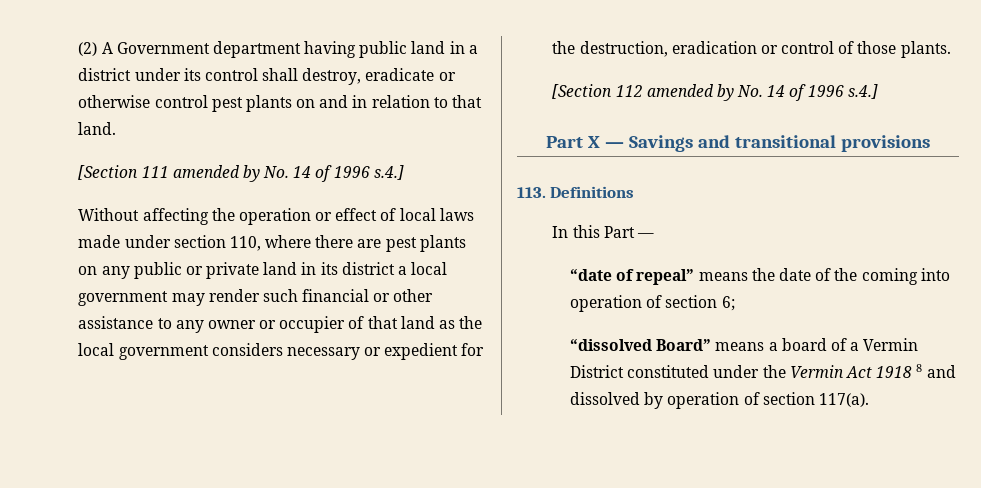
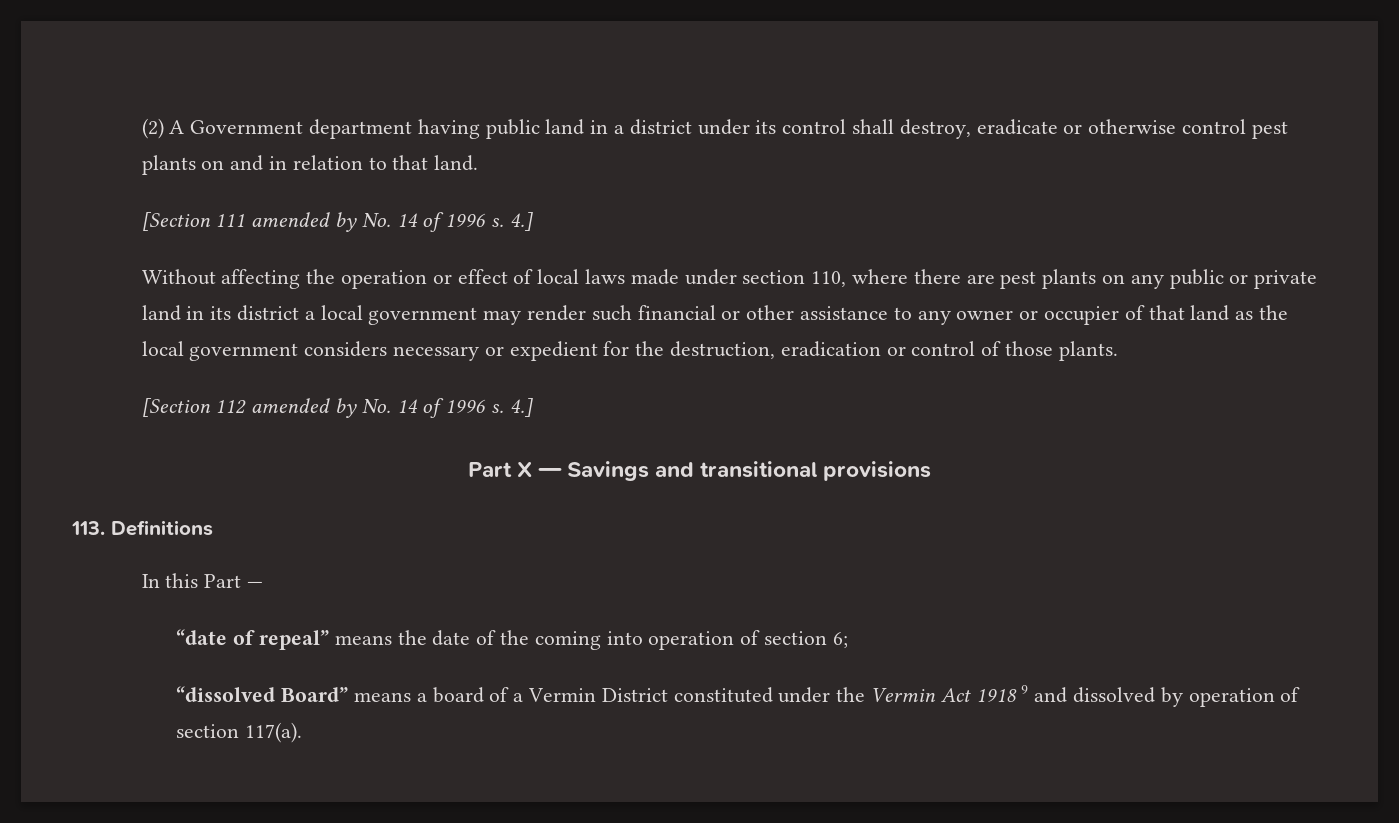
[373,165,404,180] s.4.] -> [490,212,533,231] s. 4.]
[847,84,878,99] s.4.] -> [490,398,533,417] s. 4.]
[916,364,923,372] 8 -> [1021,685,1029,694] 9

